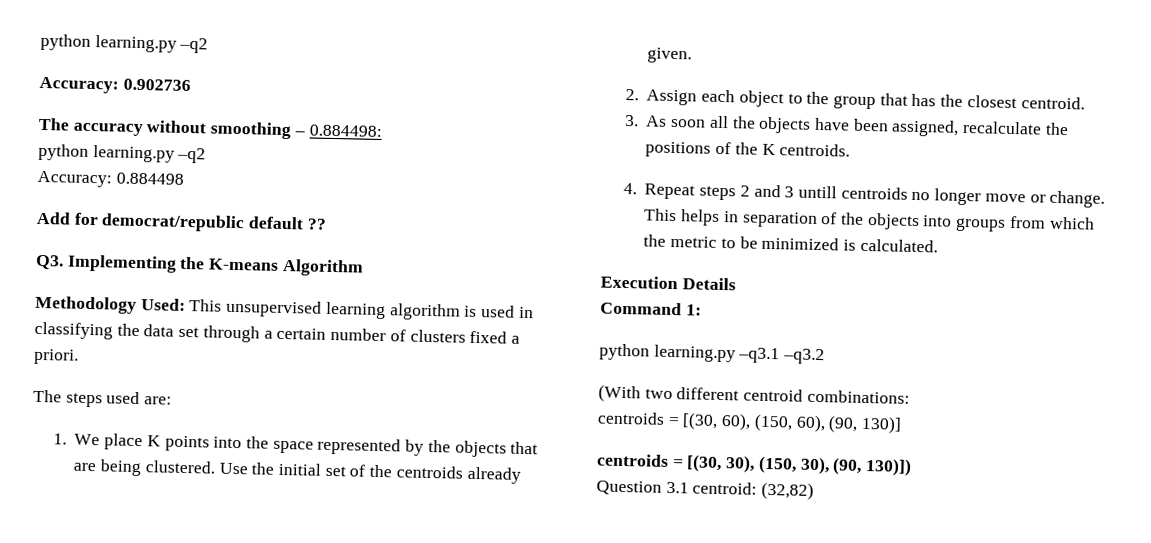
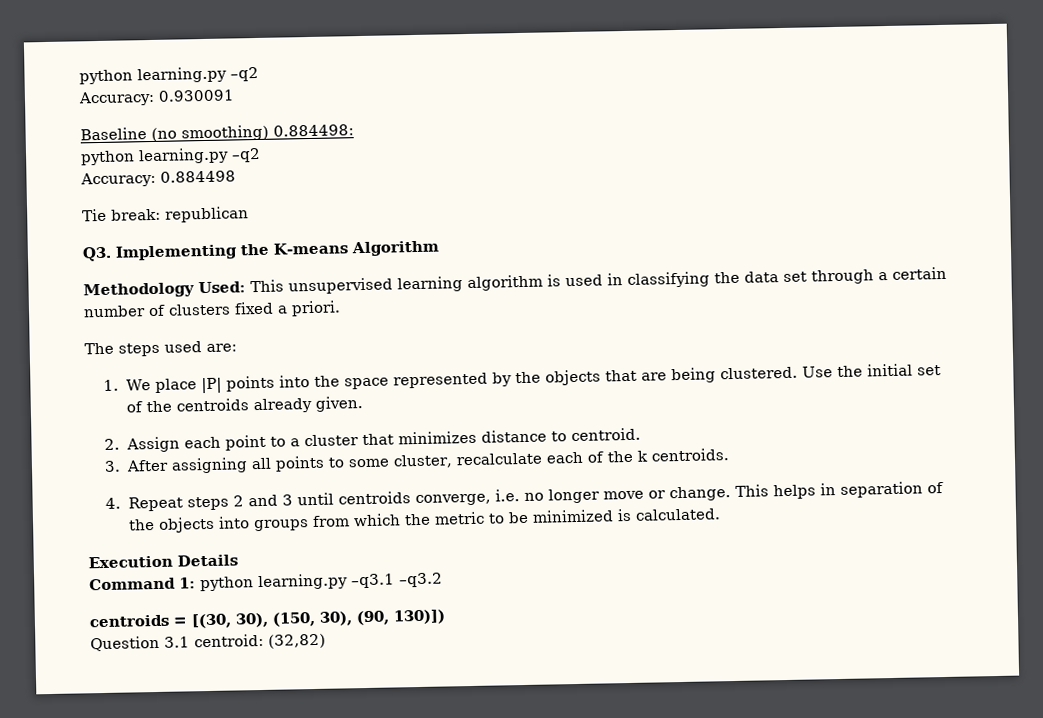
[40,33,209,54] [39,76,191,94] [38,117,305,140] python learning.py –q2 // Accuracy: 0.902736 // The accuracy without smoothing – -> [79,66,259,85] [78,89,235,107] [80,124,269,142] python learning.py –q2 // Accuracy: 0.930091 // Baseline (no smoothing)
[36,211,327,233] Add for democrat/republic default ?? -> [82,206,249,223] Tie break: republican
[146,435,161,447] K -> [200,377,222,394] |P|
[738,90,1085,110] [624,114,1069,137] [645,141,776,158] object to the group that has the closest centroid. // 3. As soon all the objects have been assigned, recalculate the positions of the K -> [224,427,641,451] [104,450,648,474] point to a cluster that minimizes distance to centroid. // 3. After assigning all points to some cluster, recalculate each of the k
[798,185,908,200] untill centroids -> [296,489,520,507] until centroids converge, i.e.
(702, 310) // -> (196, 583) none
[598,384,910,404] [597,411,903,434] // (With two different centroid combinations: // centroids = [(30, 60), (150, 60), (90, 130)] -> (443, 580) none

